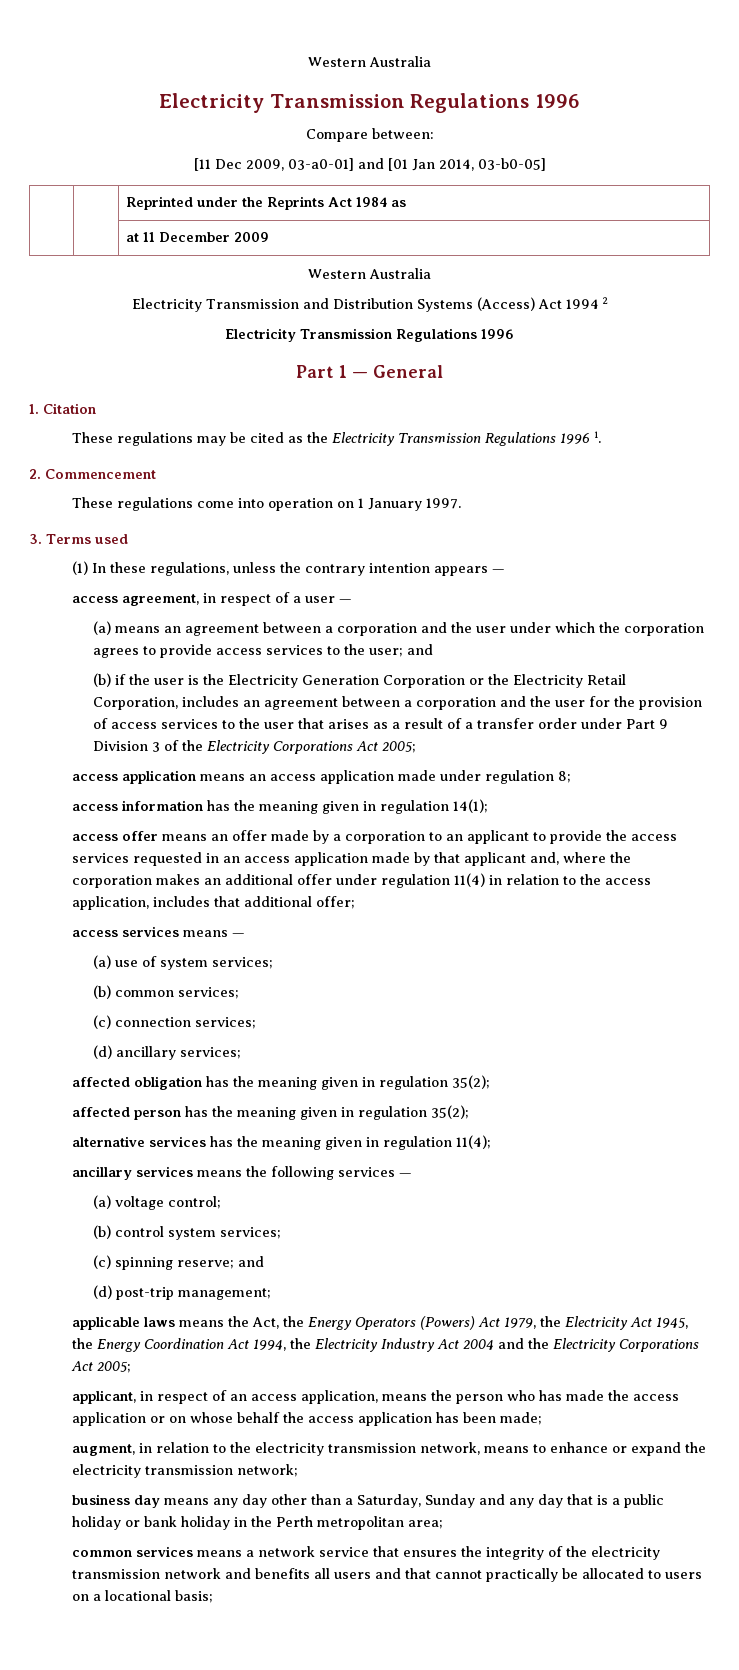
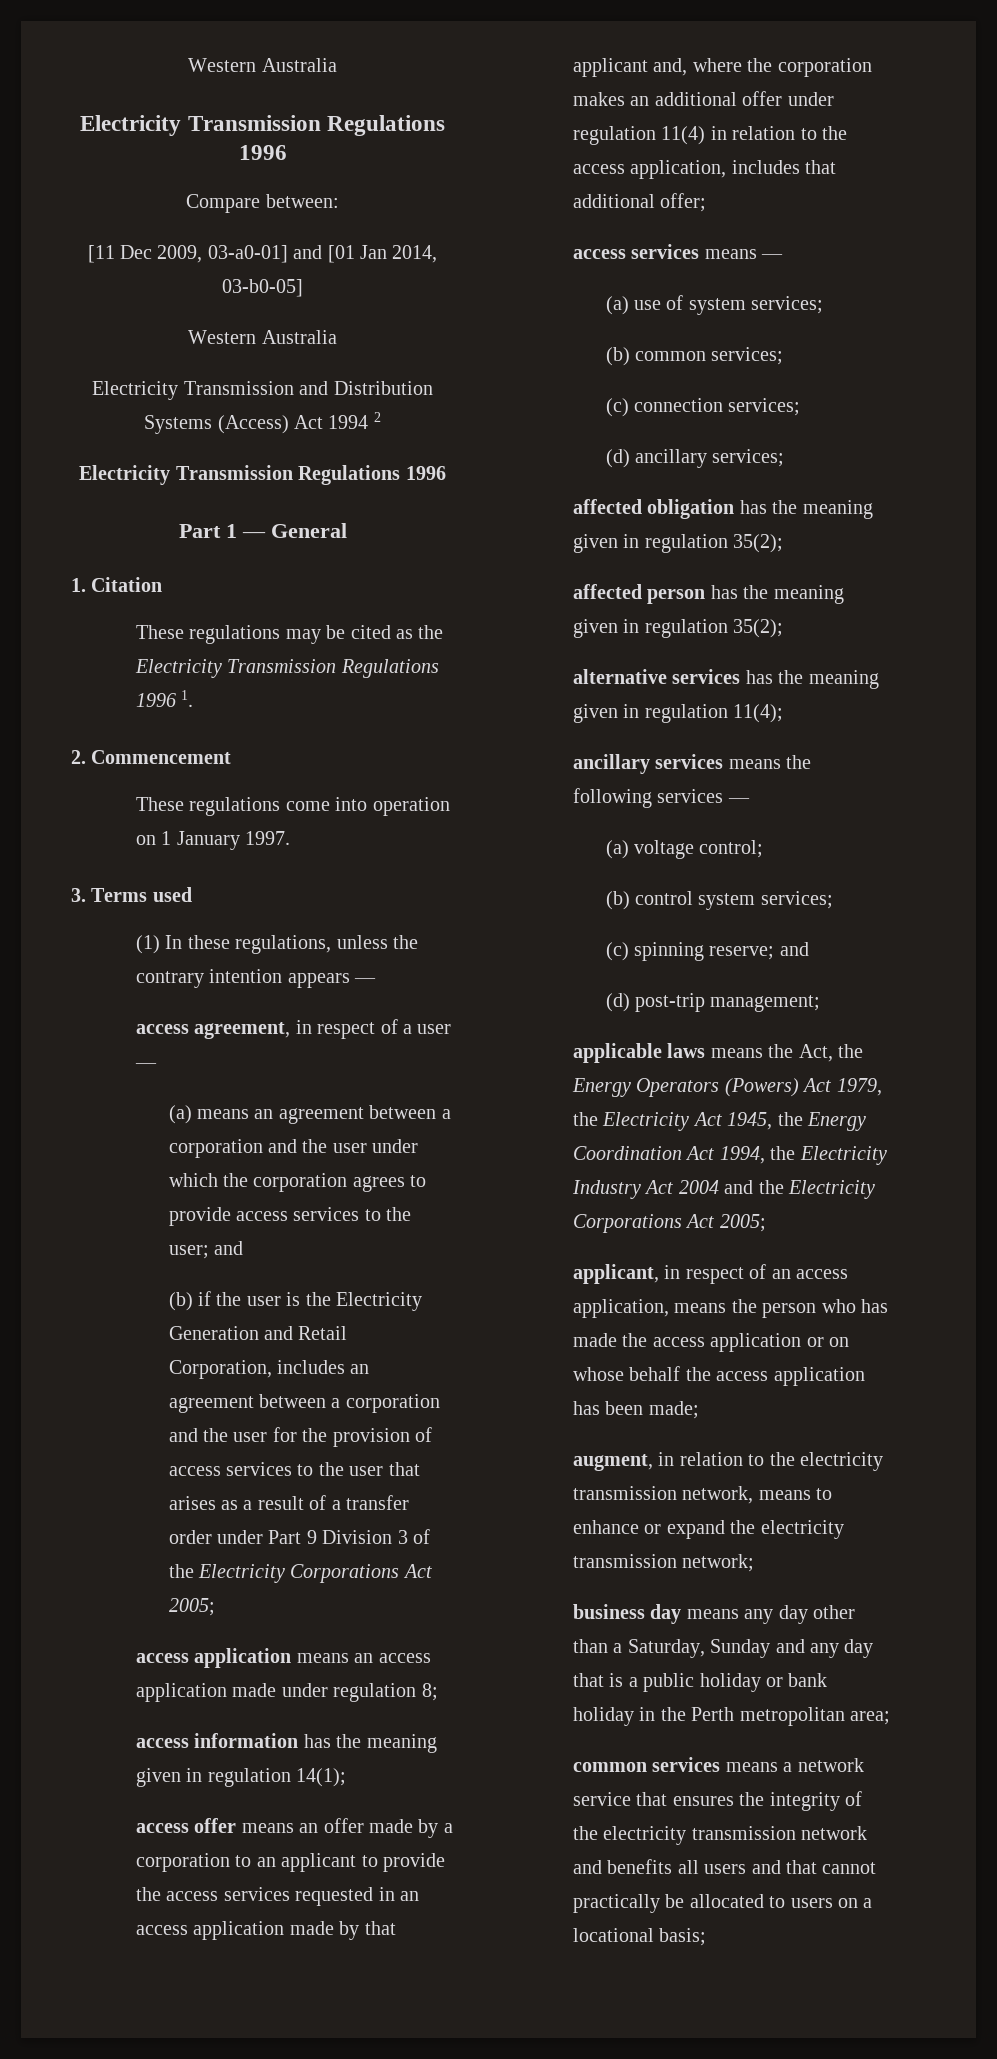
[125,196,406,210] [125,232,269,242] // | | Reprinted under the Reprints Act 1984 as // | | at 11 December 2009 -> (303, 288) none
[383,674,584,688] Corporation or the Electricity -> [263,1326,293,1340] and

